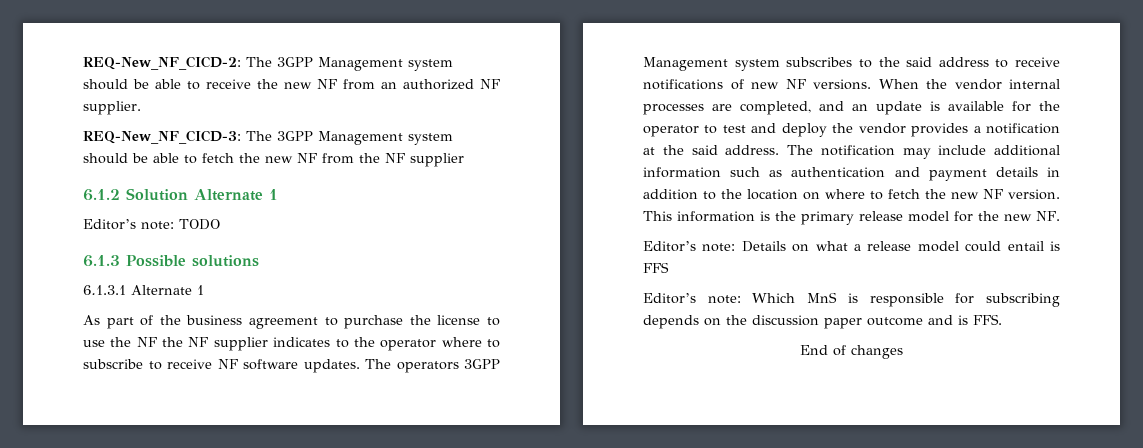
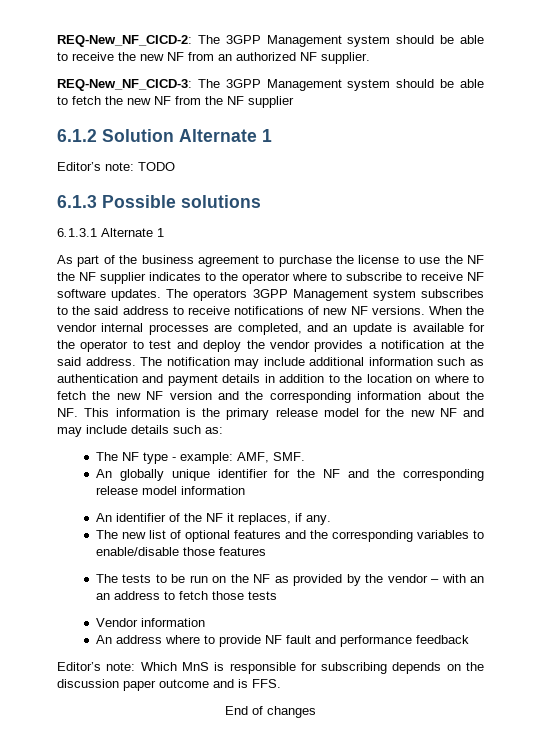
[1008,189,1060,200] version. -> [169,391,484,403] [57,408,78,417] version and the corresponding information about the NF.
[1036,211,1060,221] [643,241,1060,252] [643,262,669,273] NF. // Editor’s note: Details on what a release model could entail is FFS -> [439,408,484,417] [57,425,223,437] [95,452,305,464] [95,469,484,481] [95,486,245,495] [95,513,331,525] [95,530,484,542] [95,547,266,556] [95,574,484,586] [95,591,277,600] [95,618,205,627] [95,635,469,647] NF and may include details such as: // The NF type - example: AMF, SMF. // An globally unique identifier for the NF and the corresponding release model information // An identifier of the NF it replaces, if any. // The new list of optional features and the corresponding variables to enable/disable those features // The tests to be run on the NF as provided by the vendor – with an an address to fetch those tests // Vendor information // An address where to provide NF fault and performance feedback

